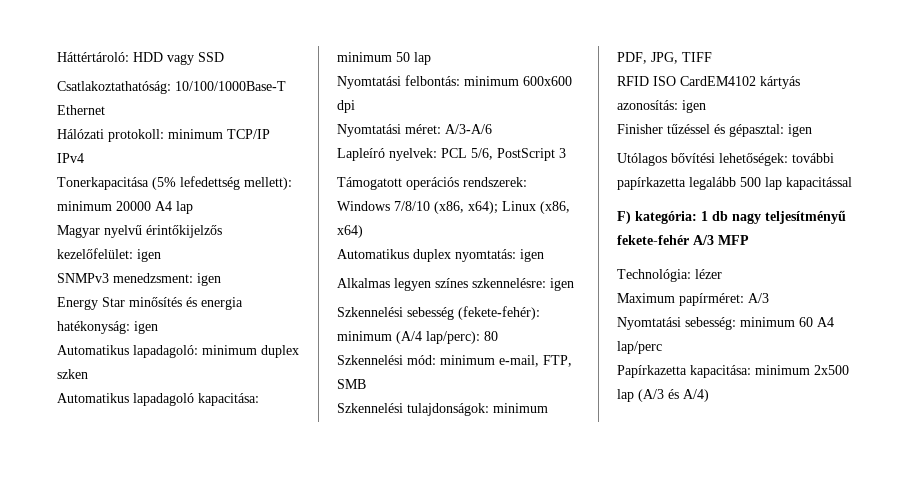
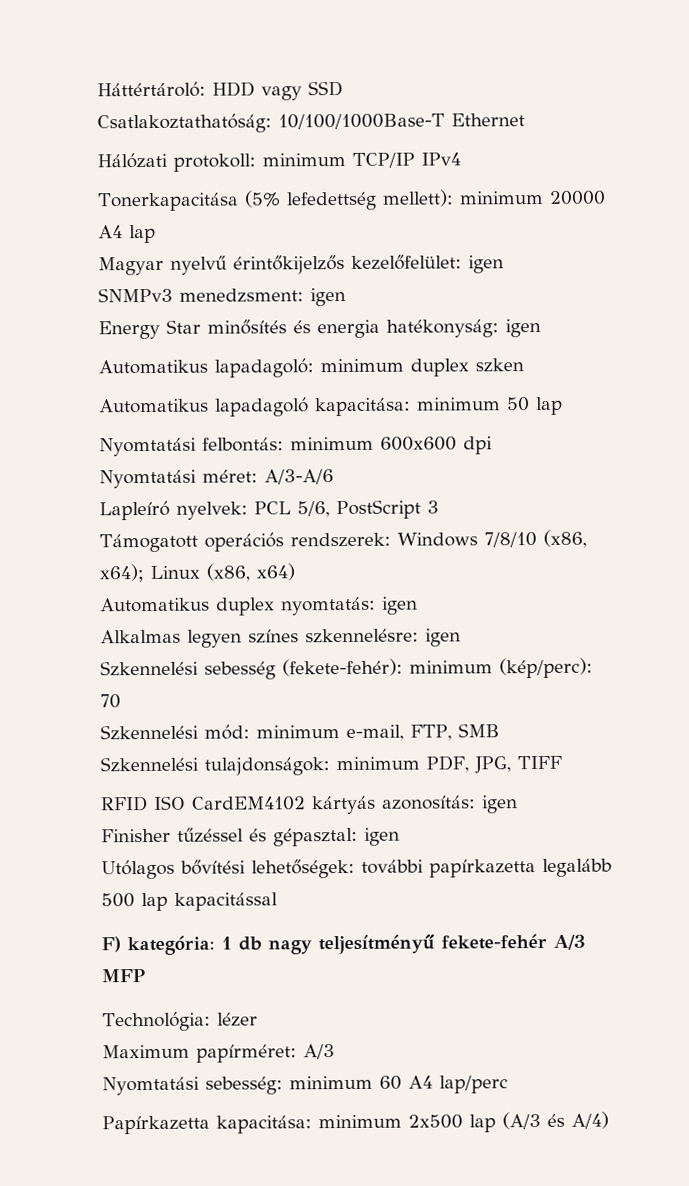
[396,331,498,344] (A/4 lap/perc): 80 -> [499,657,593,679] [100,694,121,709] (kép/perc): 70

